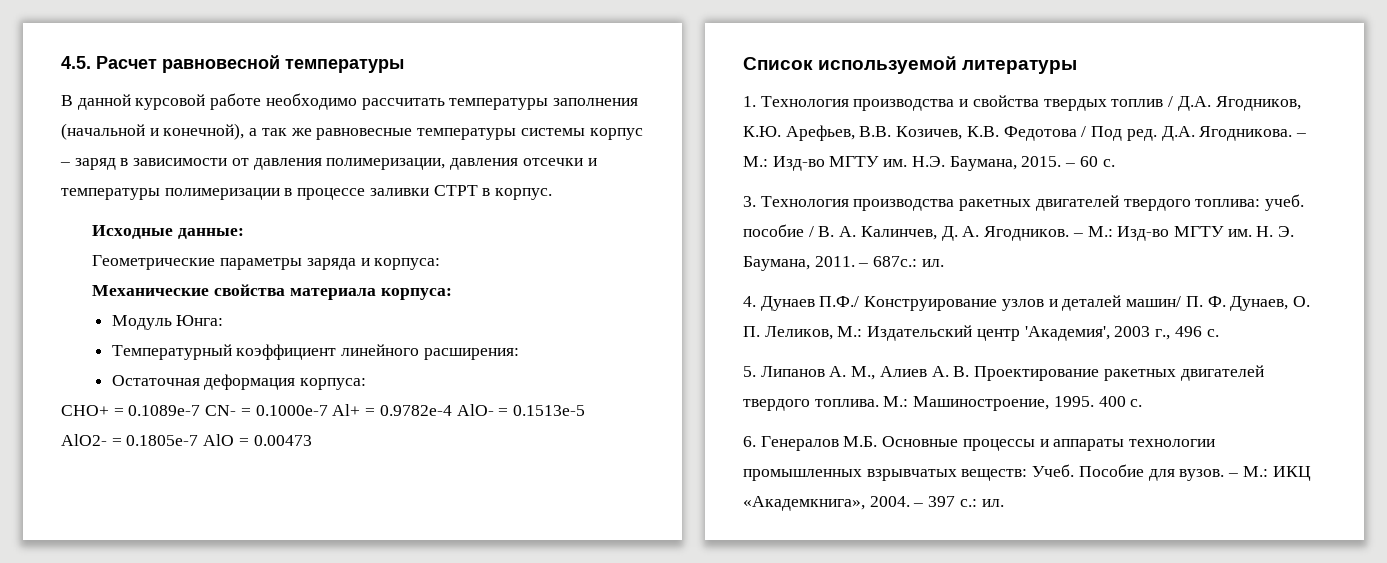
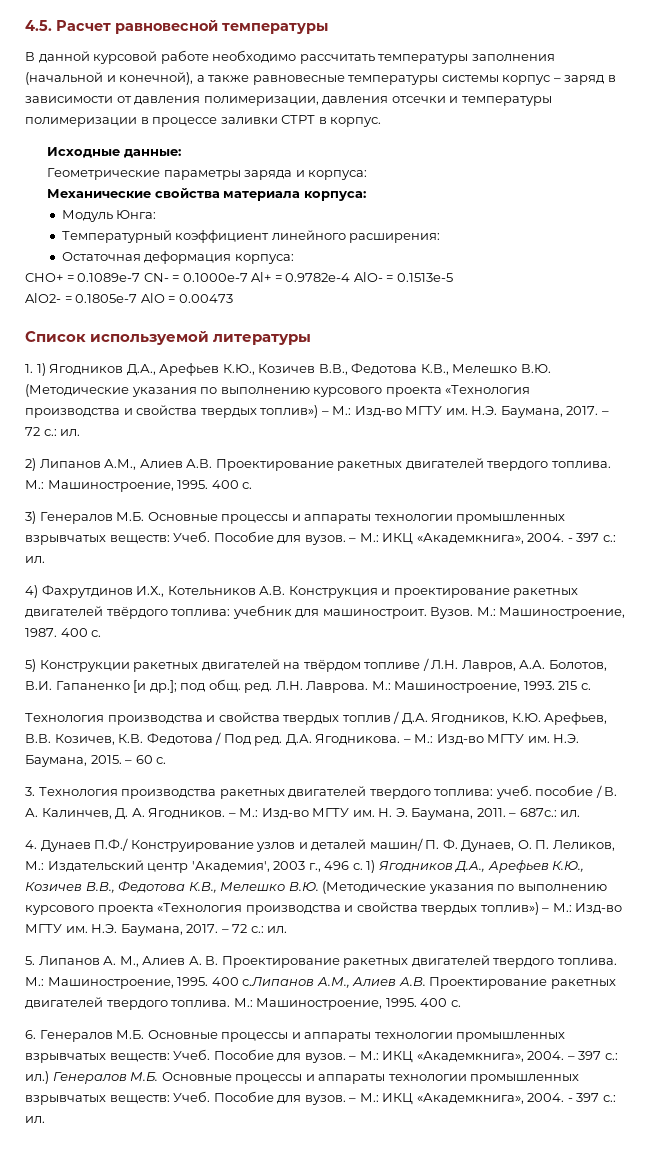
[261,128,312,136] так же -> [208,75,250,82] также
(756, 101) none -> [36,363,551,376] [25,384,531,397] [25,405,609,418] [25,427,81,436] [25,458,611,471] [25,480,253,492] [25,511,566,524] [25,531,616,545] [25,556,45,563] [25,585,579,598] [25,605,626,619] [25,628,102,637] [25,658,607,672] [25,679,591,693] 1) Ягодников Д.А., Арефьев К.Ю., Козичев В.В., Федотова К.В., Мелешко В.Ю. (Методические указания по выполнению курсового проекта «Технология производства и свойства твердых топлив») – М.: Изд-во МГТУ им. Н.Э. Баумана, 2017. – 72 с.: ил. // 2) Липанов А.М., Алиев А.В. Проектирование ракетных двигателей твердого топлива. М.: Машиностроение, 1995. 400 с. // 3) Генералов М.Б. Основные процессы и аппараты технологии промышленных взрывчатых веществ: Учеб. Пособие для вузов. – М.: ИКЦ «Академкнига», 2004. - 397 с.: ил. // 4) Фахрутдинов И.Х., Котельников А.В. Конструкция и проектирование ракетных двигателей твёрдого топлива: учебник для машиностроит. Вузов. М.: Машиностроение, 1987. 400 с. // 5) Конструкции ракетных двигателей на твёрдом топливе / Л.Н. Лавров, А.А. Болотов, В.И. Гапаненко [и др.]; под общ. ред. Л.Н. Лаврова. М.: Машиностроение, 1993. 215 с. //
(1219, 333) none -> [366,860,585,873] [25,881,607,894] [25,902,623,915] [25,924,288,936] 1) Ягодников Д.А., Арефьев К.Ю., Козичев В.В., Федотова К.В., Мелешко В.Ю. (Методические указания по выполнению курсового проекта «Технология производства и свойства твердых топлив») – М.: Изд-во МГТУ им. Н.Э. Баумана, 2017. – 72 с.: ил.
(1126, 401) none -> [242,977,616,989] [25,997,448,1010] с.Липанов А.М., Алиев А.В. Проектирование ракетных двигателей твердого топлива. М.: Машиностроение, 1995. 400
(977, 503) none -> [25,1071,580,1084] [25,1091,616,1105] ил.) Генералов М.Б. Основные процессы и аппараты технологии промышленных взрывчатых веществ: Учеб. Пособие для вузов. – М.: ИКЦ «Академкнига», 2004. - 397 с.:

